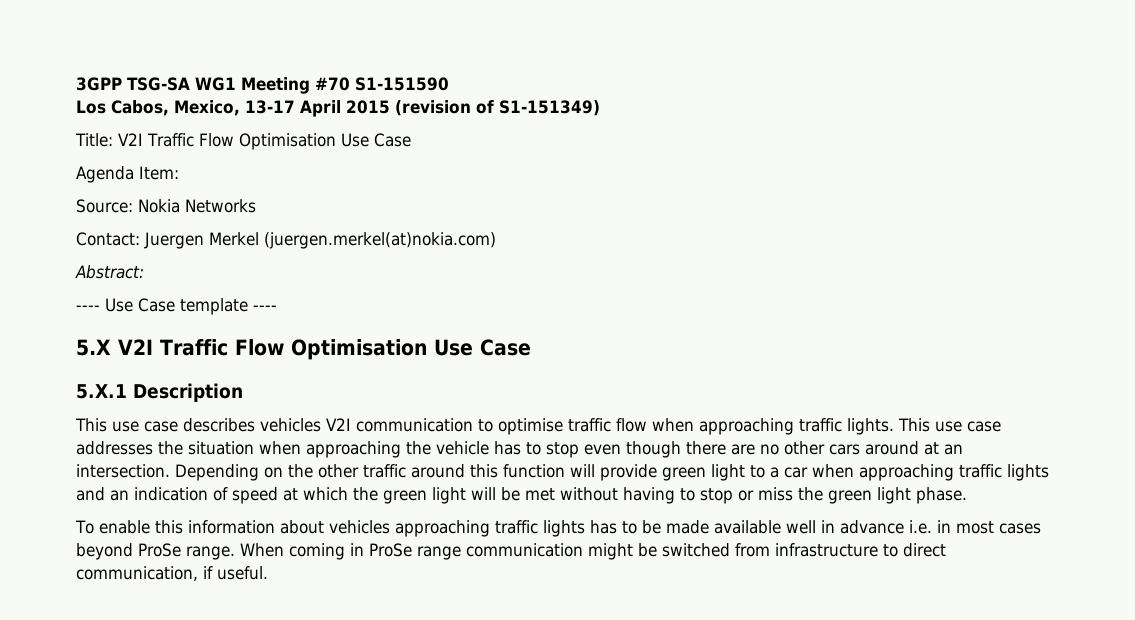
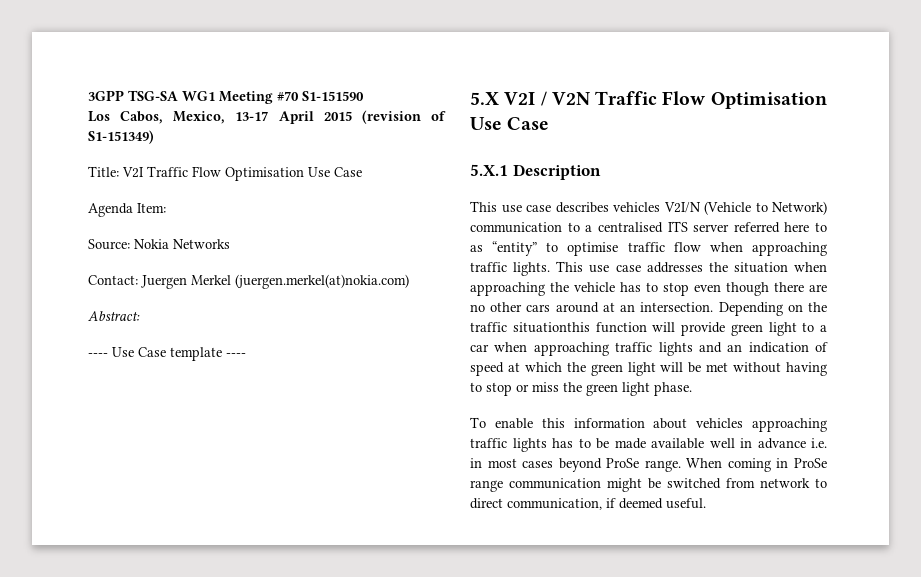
(153, 347) none -> [540,91,591,106] / V2N
[326,418,473,432] V2I communication -> [663,201,827,215] [470,221,827,233] [470,241,538,256] V2I/N (Vehicle to Network) communication to a centralised ITS server referred here to as “entity”
[318,464,498,478] other traffic around this -> [470,322,590,333] traffic situationthis
[775,543,878,557] infrastructure -> [760,478,810,488] network
(213, 572) none -> [619,498,663,509] deemed

